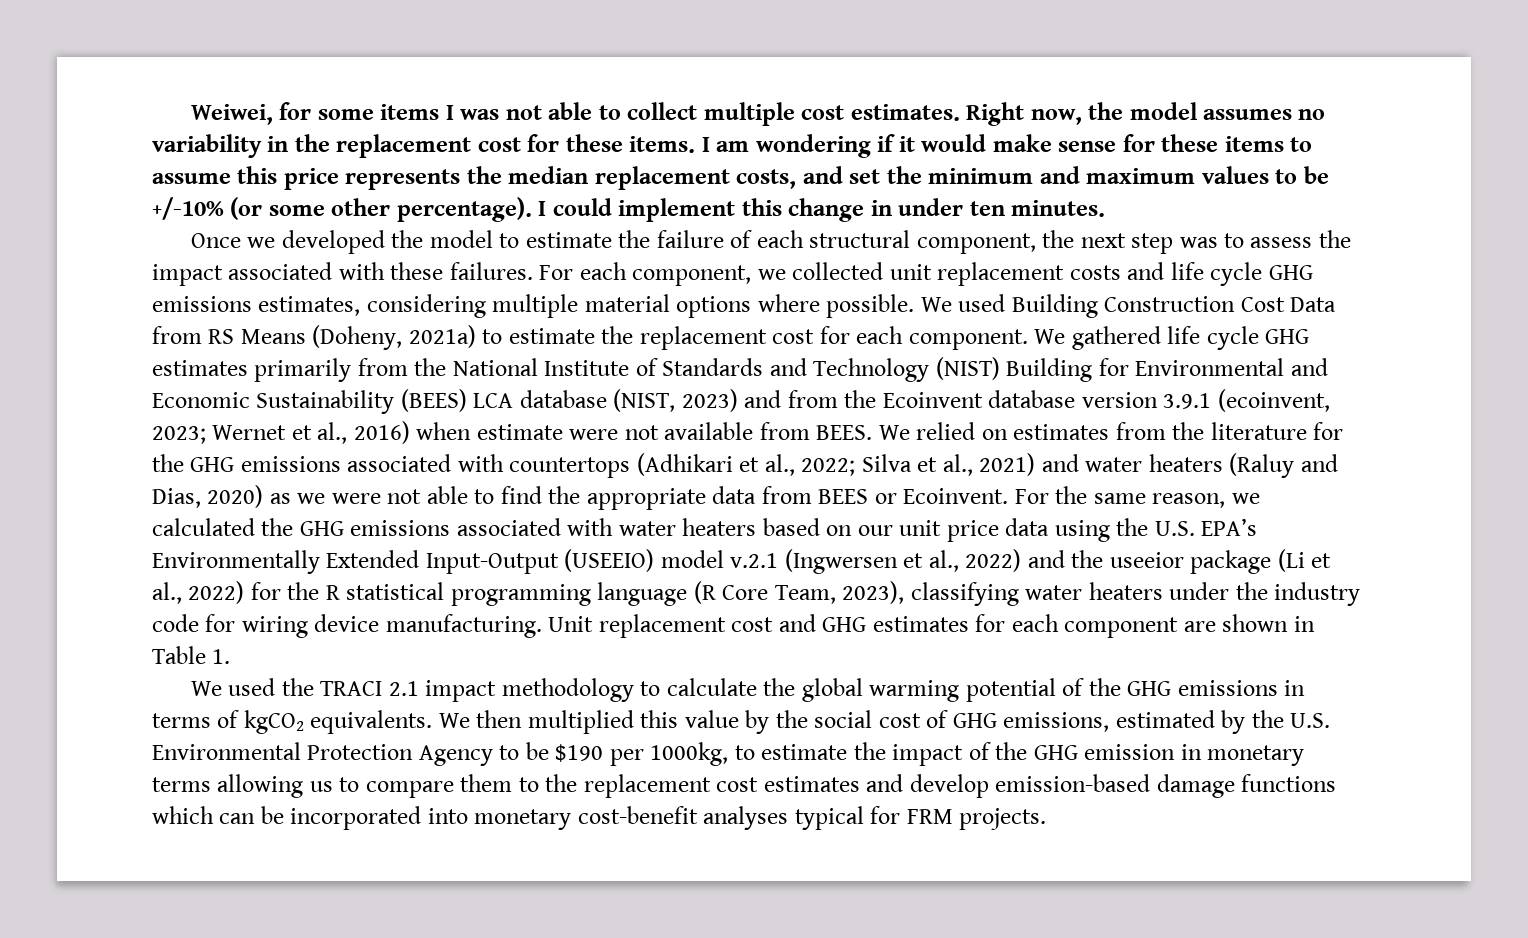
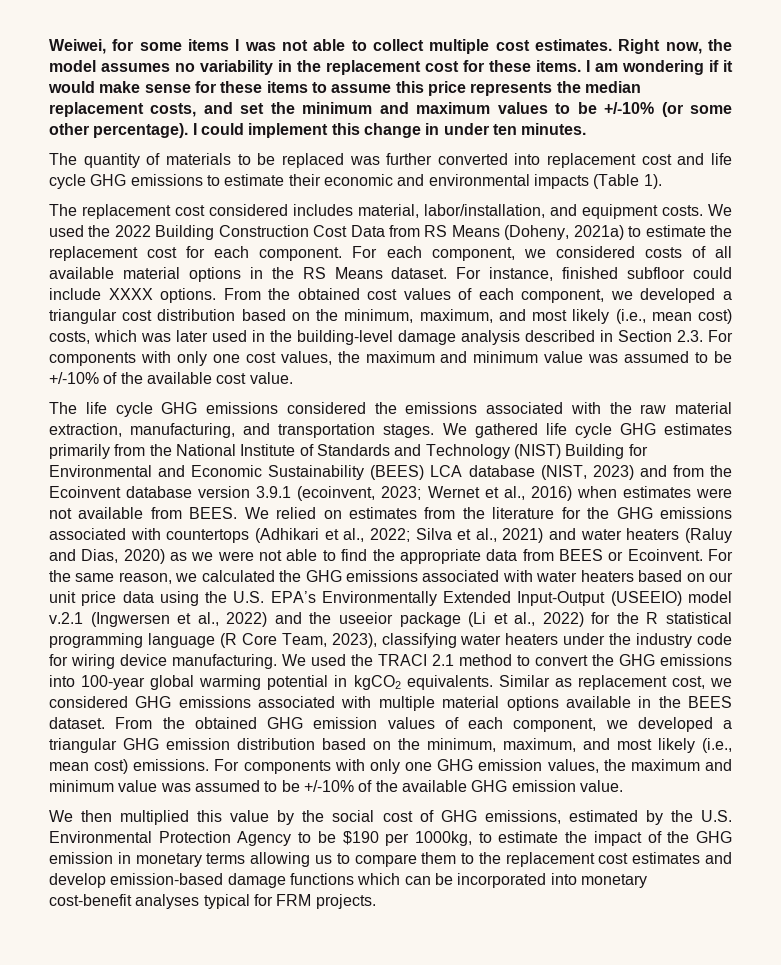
[190,230,1351,254] [152,262,1121,286] Once we developed the model to estimate the failure of each structural component, the next step was to assess the impact associated with these failures. For each component, we collected unit replacement costs -> [49,153,672,168] The quantity of materials to be replaced was further converted into replacement cost
[258,294,1006,318] estimates, considering multiple material options where possible. We used -> [206,174,662,189] [49,204,732,219] [49,225,151,237] to estimate their economic and environmental impacts (Table 1). // The replacement cost considered includes material, labor/installation, and equipment costs. We used the 2022
(1028, 339) none -> [352,246,733,261] [49,267,732,282] [49,288,733,303] [49,309,733,324] [49,330,733,345] [49,351,733,366] [49,372,293,384] [49,402,732,417] [49,423,435,438] For each component, we considered costs of all available material options in the RS Means dataset. For instance, finished subfloor could include XXXX options. From the obtained cost values of each component, we developed a triangular cost distribution based on the minimum, maximum, and most likely (i.e., mean cost) costs, which was later used in the building-level damage analysis described in Section 2.3. For components with only one cost values, the maximum and minimum value was assumed to be +/-10% of the available cost value. // The life cycle GHG emissions considered the emissions associated with the raw material extraction, manufacturing, and transportation stages.
[476,424,563,440] estimate -> [622,486,691,498] estimates
[548,614,1315,638] [152,646,231,664] Unit replacement cost and GHG estimates for each component are shown in Table 1. // -> (277, 661) none
[425,678,1305,702] [152,710,433,734] impact methodology to calculate the global warming potential of the GHG emissions in terms of kgCO2 equivalents. -> [459,654,732,666] [49,675,733,690] [49,696,733,711] [49,717,732,732] [49,738,732,753] [49,759,732,774] [49,780,623,792] method to convert the GHG emissions into 100-year global warming potential in kgCO2 equivalents. Similar as replacement cost, we considered GHG emissions associated with multiple material options available in the BEES dataset. From the obtained GHG emission values of each component, we developed a triangular GHG emission distribution based on the minimum, maximum, and most likely (i.e., mean cost) emissions. For components with only one GHG emission values, the maximum and minimum value was assumed to be +/-10% of the available GHG emission value. //

